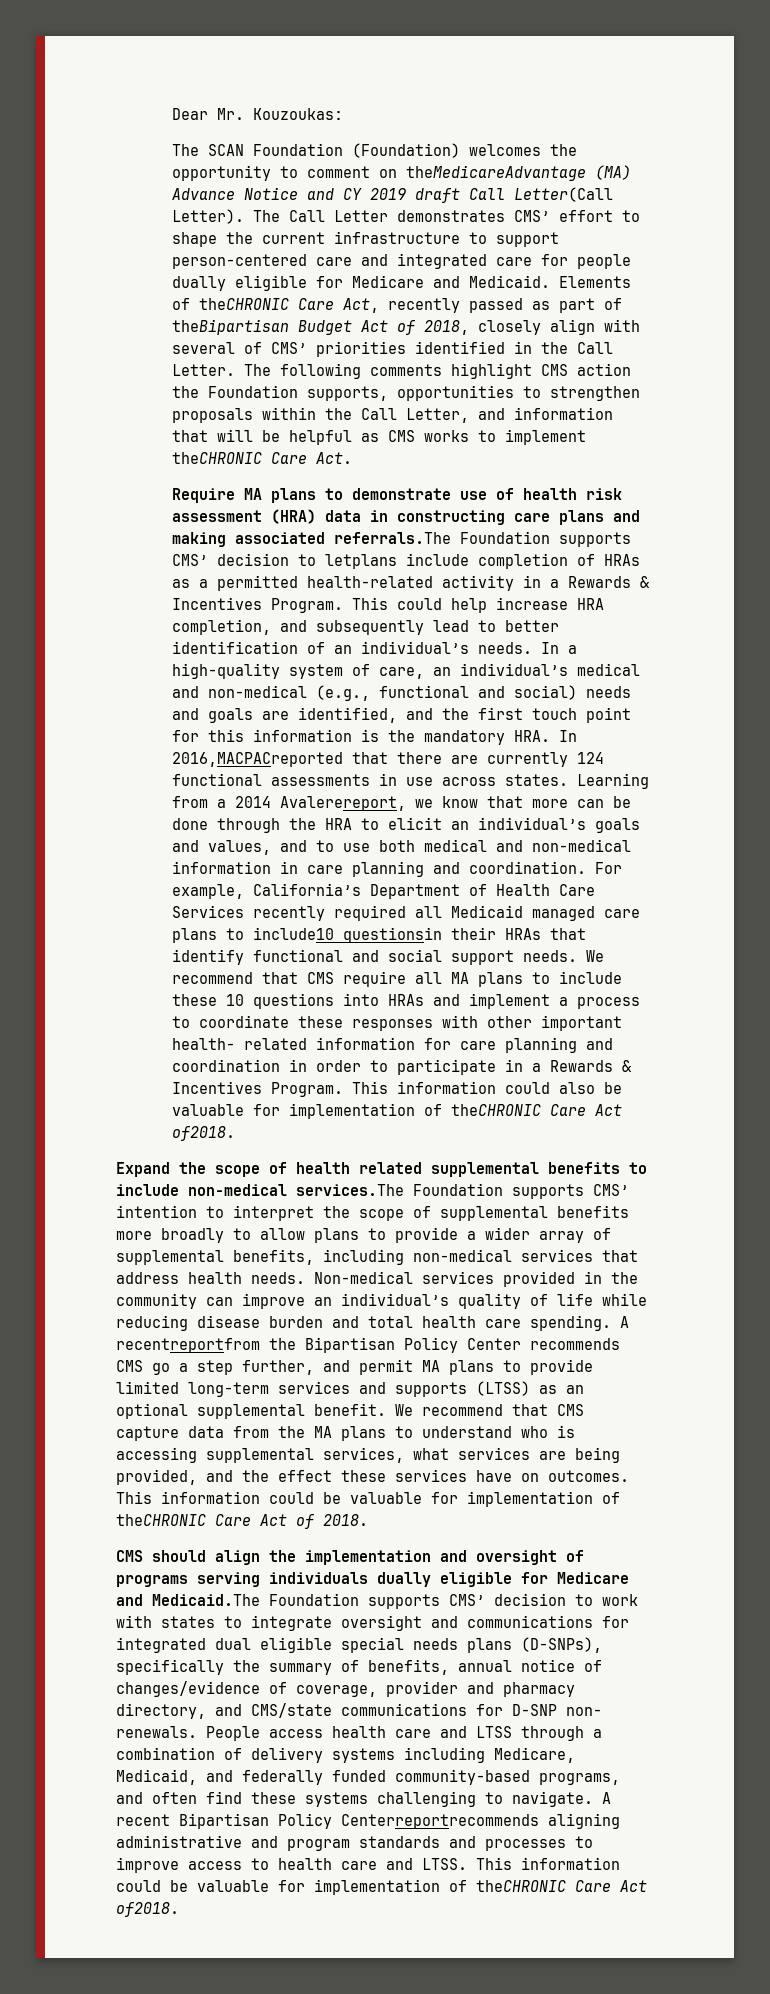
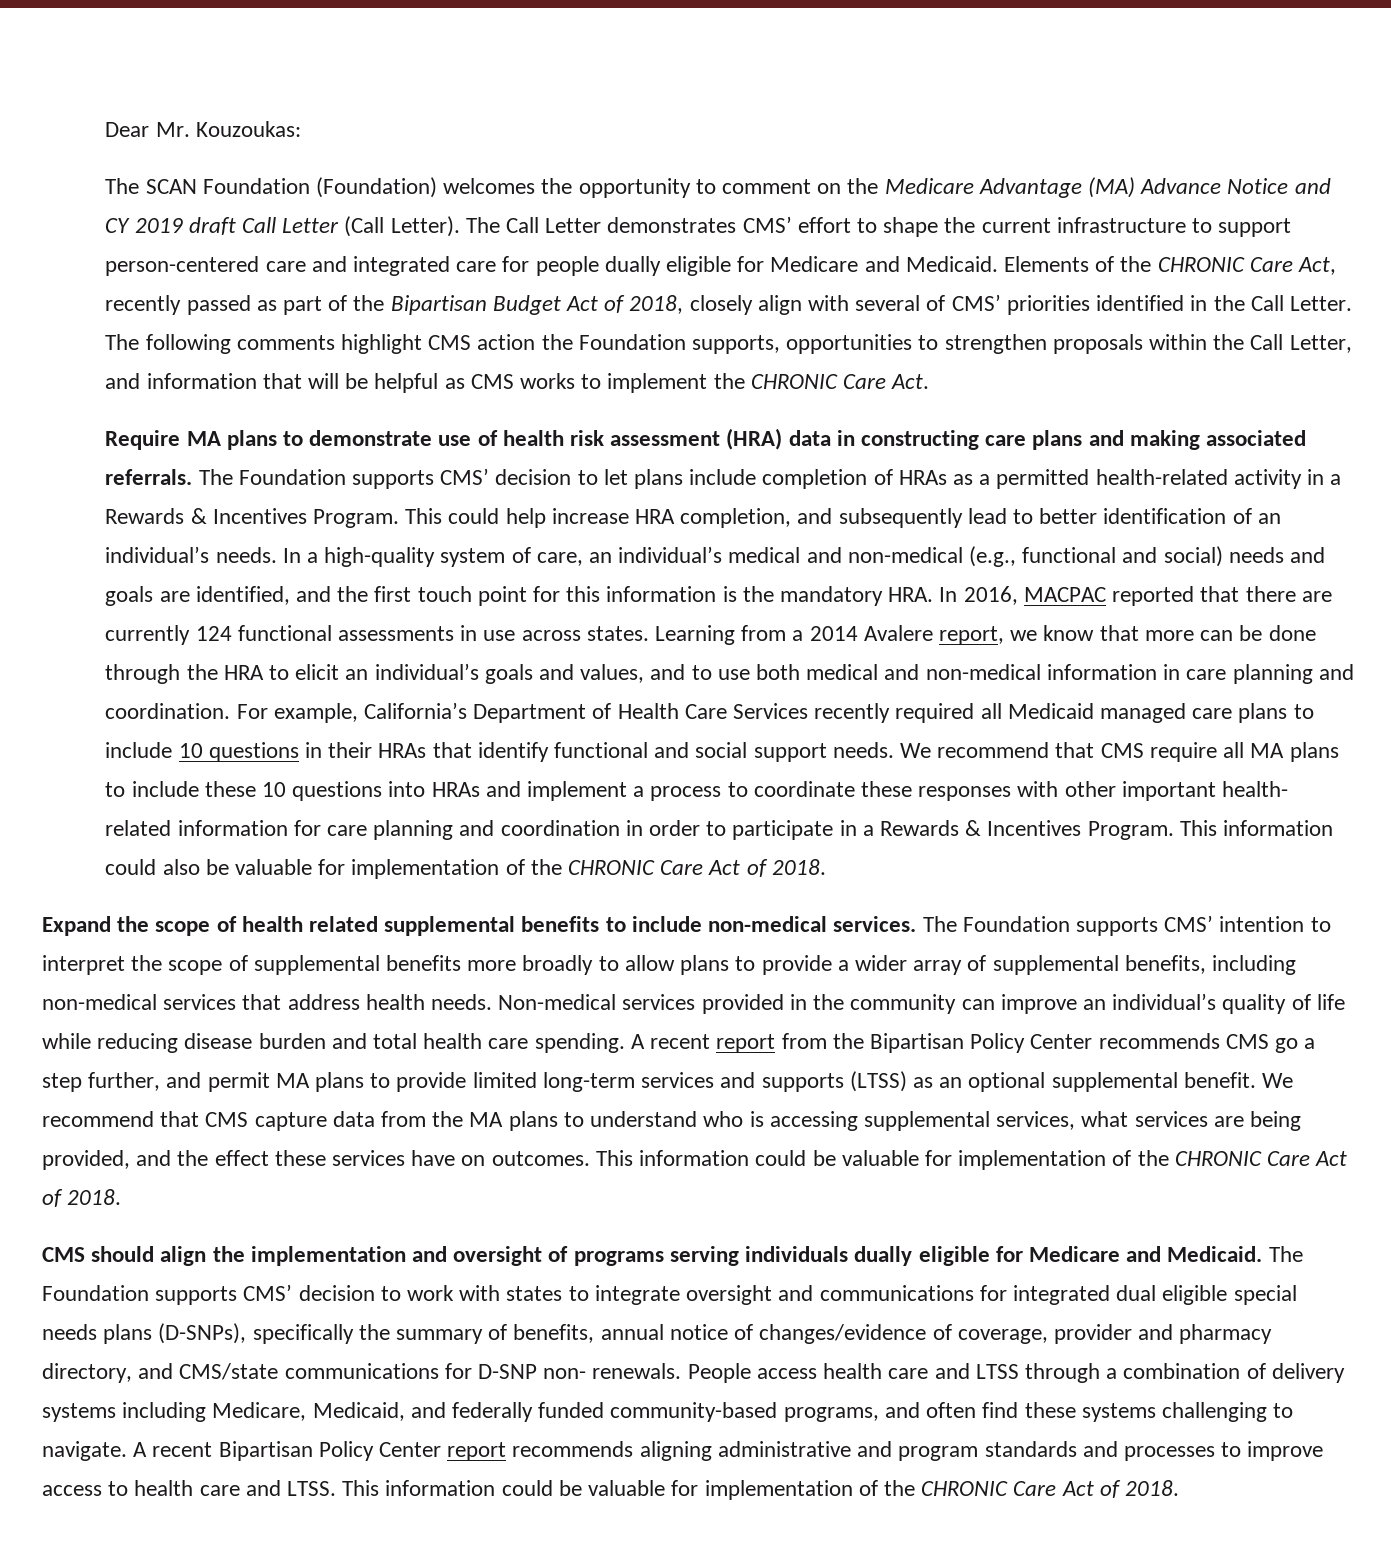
[406,165,587,181] theMedicareAdvantage -> [847,178,1082,198] the Medicare Advantage
[514,187,614,202] Letter(Call -> [282,216,385,237] Letter (Call
[199,298,290,310] theCHRONIC -> [1120,256,1245,272] the CHRONIC
[172,319,290,335] theBipartisan -> [353,295,487,315] the Bipartisan
[172,452,263,464] theCHRONIC -> [713,373,838,389] the CHRONIC
[334,531,632,547] [172,553,398,569] referrals.The Foundation supports CMS’ decision to letplans -> [105,468,684,489] referrals. The Foundation supports CMS’ decision to let plans
[172,752,344,767] 2016,MACPACreported -> [963,586,1195,606] 2016, MACPAC reported
[280,796,407,811] Avalerereport, -> [863,625,1005,645] Avalere report,
[253,927,443,943] include10 questionsin -> [105,742,322,762] include 10 questions in
[451,1104,623,1116] [172,1126,236,1141] theCHRONIC Care Act of2018. -> [530,859,826,877] the CHRONIC Care Act of 2018.
[296,1184,404,1196] services.The -> [833,916,957,932] services. The
[116,1338,260,1353] recentreportfrom -> [650,1033,827,1053] recent report from
[116,1514,206,1526] theCHRONIC -> [1137,1150,1262,1166] the CHRONIC
[152,1594,260,1606] Medicaid.The -> [1167,1246,1303,1262] Medicaid. The
[341,1814,539,1829] Centerreportrecommends -> [379,1441,634,1461] Center report recommends
[476,1880,647,1892] [116,1902,179,1917] theCHRONIC Care Act of2018. -> [883,1480,1179,1498] the CHRONIC Care Act of 2018.

